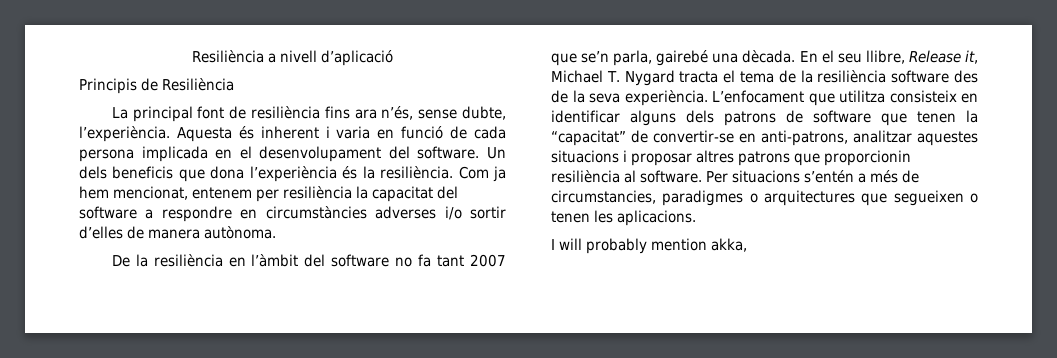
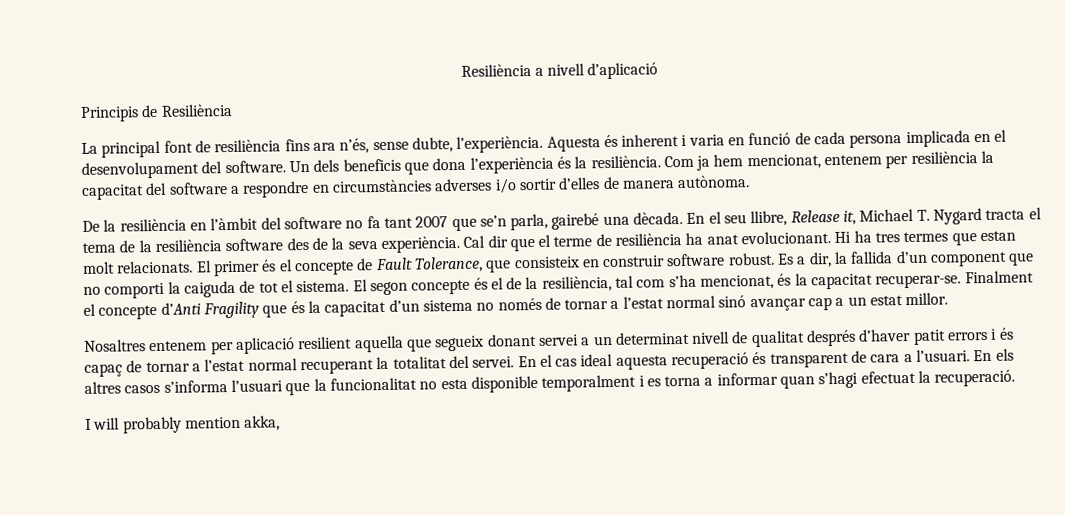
[712,90,978,106] [551,110,978,126] [551,130,978,146] [551,150,912,166] [551,170,920,183] [551,190,978,206] [551,210,697,226] L’enfocament que utilitza consisteix en identificar alguns dels patrons de software que tenen la “capacitat” de convertir-se en anti-patrons, analitzar aquestes situacions i proposar altres patrons que proporcionin resiliència al software. Per situacions s’entén a més de circumstancies, paradigmes o arquitectures que segueixen o tenen les aplicacions. -> [463,230,1017,252] [83,250,1035,277] [83,270,1034,299] [83,292,949,320] [84,327,1014,355] [84,348,1014,377] [84,369,1016,396] Cal dir que el terme de resiliència ha anat evolucionant. Hi ha tres termes que estan molt relacionats. El primer és el concepte de Fault Tolerance, que consisteix en construir software robust. Es a dir, la fallida d’un component que no comporti la caiguda de tot el sistema. El segon concepte és el de la resiliència, tal com s’ha mencionat, és la capacitat recuperar-se. Finalment el concepte d’Anti Fragility que és la capacitat d’un sistema no només de tornar a l’estat normal sinó avançar cap a un estat millor. // Nosaltres entenem per aplicació resilient aquella que segueix donant servei a un determinat nivell de qualitat després d’haver patit errors i és capaç de tornar a l’estat normal recuperant la totalitat del servei. En el cas ideal aquesta recuperació és transparent de cara a l’usuari. En els altres casos s’informa l’usuari que la funcionalitat no esta disponible temporalment i es torna a informar quan s’hagi efectuat la recuperació.

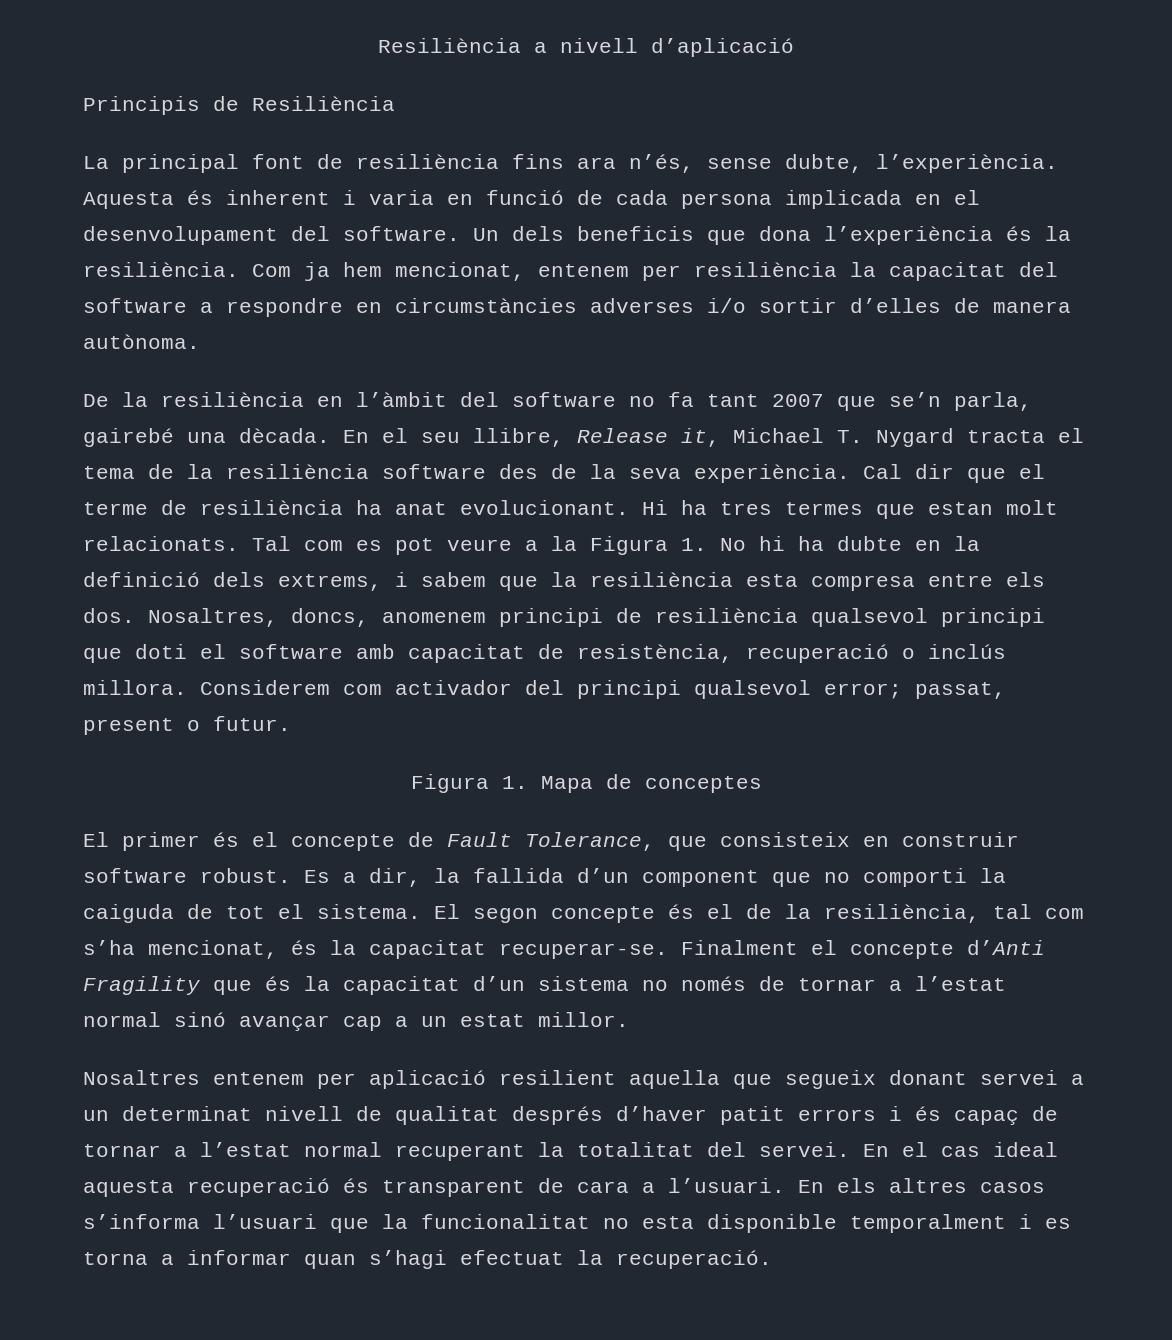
(194, 267) none -> [252,536,980,555] [83,572,1045,591] [83,608,1045,627] [83,644,1006,663] [83,680,1006,699] [83,716,291,735] [410,774,762,793] Tal com es pot veure a la Figura 1. No hi ha dubte en la definició dels extrems, i sabem que la resiliència esta compresa entre els dos. Nosaltres, doncs, anomenem principi de resiliència qualsevol principi que doti el software amb capacitat de resistència, recuperació o inclús millora. Considerem com activador del principi qualsevol error; passat, present o futur. // Figura 1. Mapa de conceptes //
[85,415,281,434] // I will probably mention akka, -> (772, 1259) none

